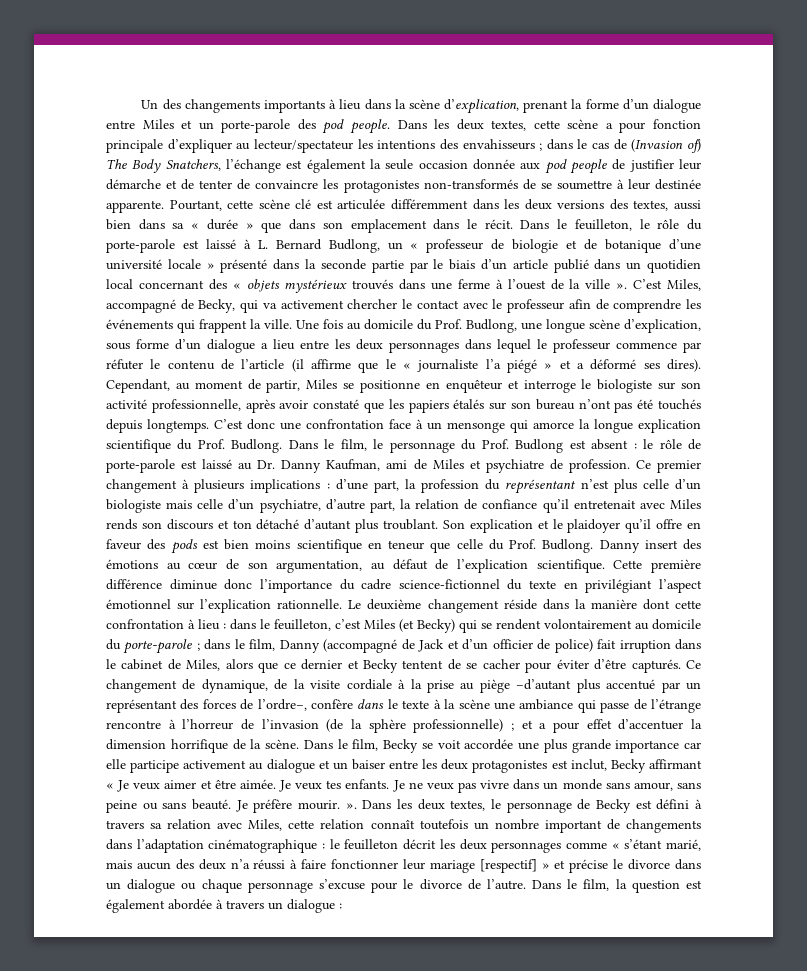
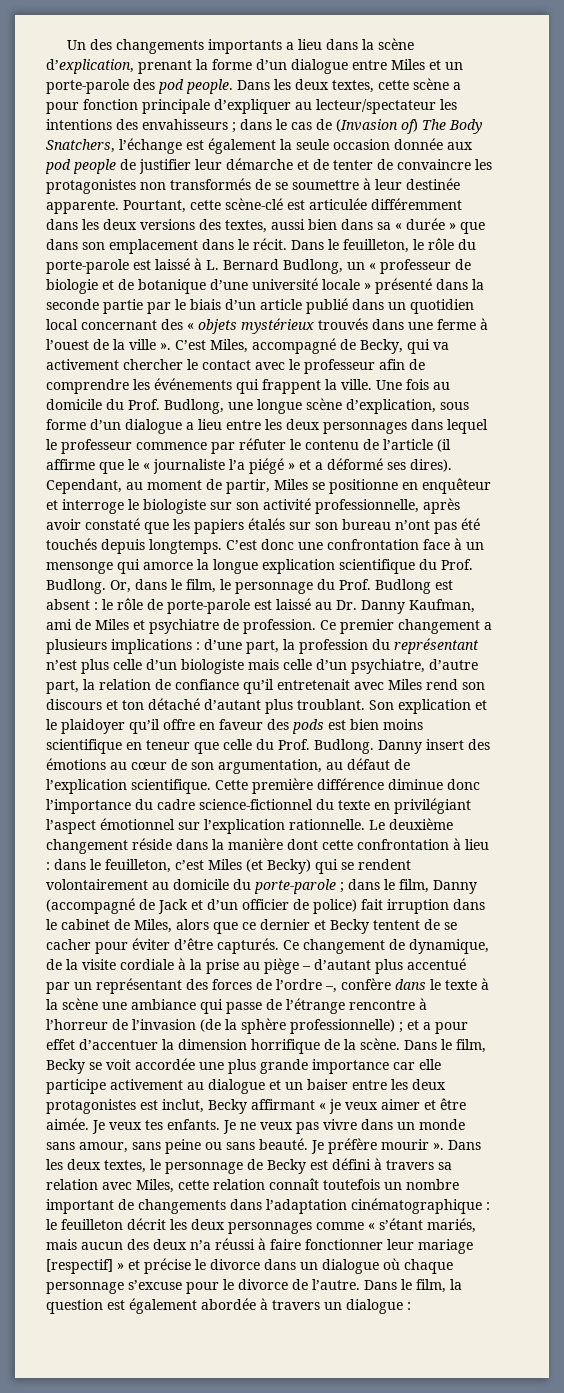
[329,99,337,109] à -> [286,42,295,50] a
[423,179,518,189] non-transformés -> [140,178,251,190] non transformés
[258,199,312,209] scène clé -> [225,198,283,210] scène-clé
[288,440,318,449] Dans -> [110,579,167,593] Or, dans
[182,479,190,489] à -> [484,622,492,630] a
[106,519,137,530] rends -> [426,679,458,690] rend
[516,679,572,690] –d’autant -> [302,959,371,970] – d’autant
[257,699,307,711] l’ordre–, -> [276,979,337,993] l’ordre –,
[117,780,130,792] Je -> [329,1099,341,1114] je
[298,800,340,810] mourir. -> [381,1139,429,1150] mourir
[666,839,701,851] marié, -> [427,1218,476,1233] mariés,
[181,883,197,890] ou -> [383,1258,400,1270] où

